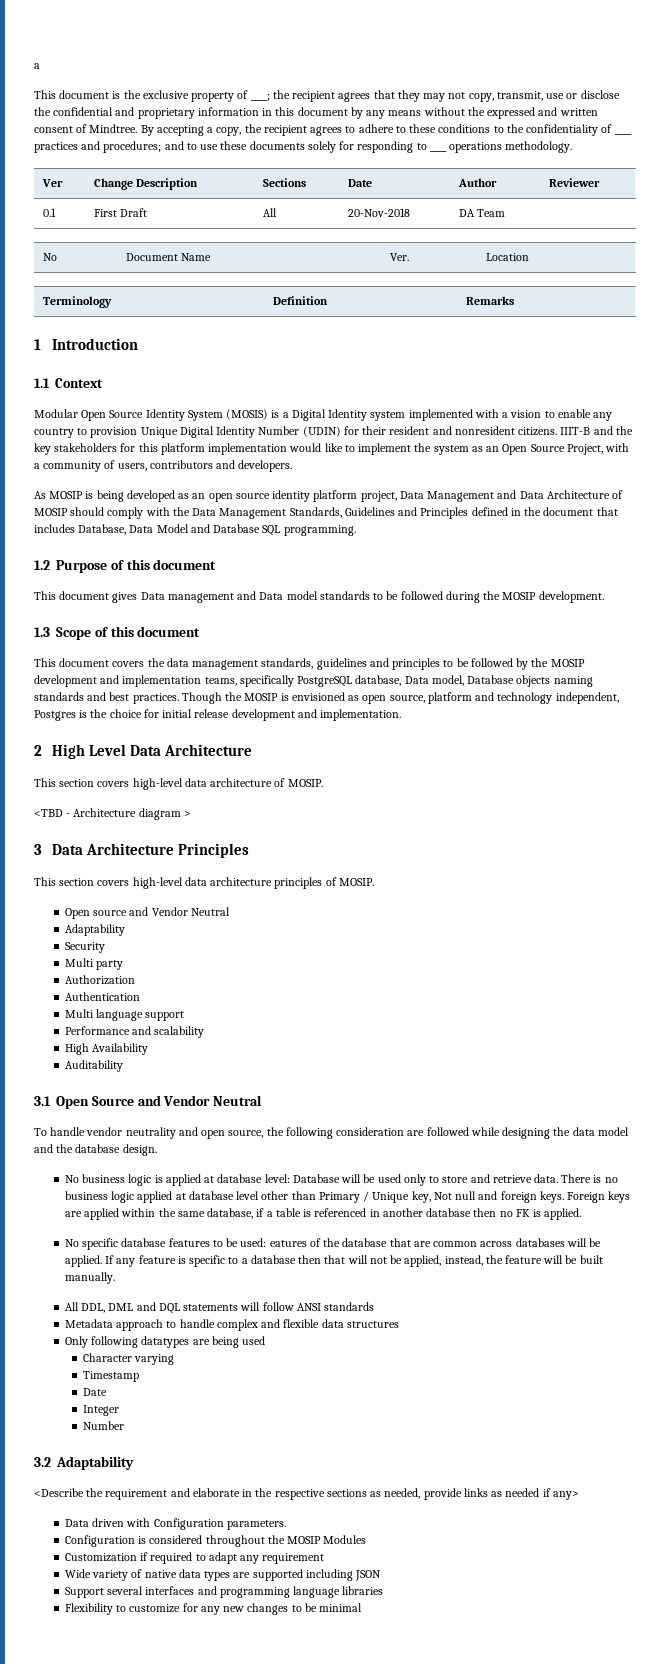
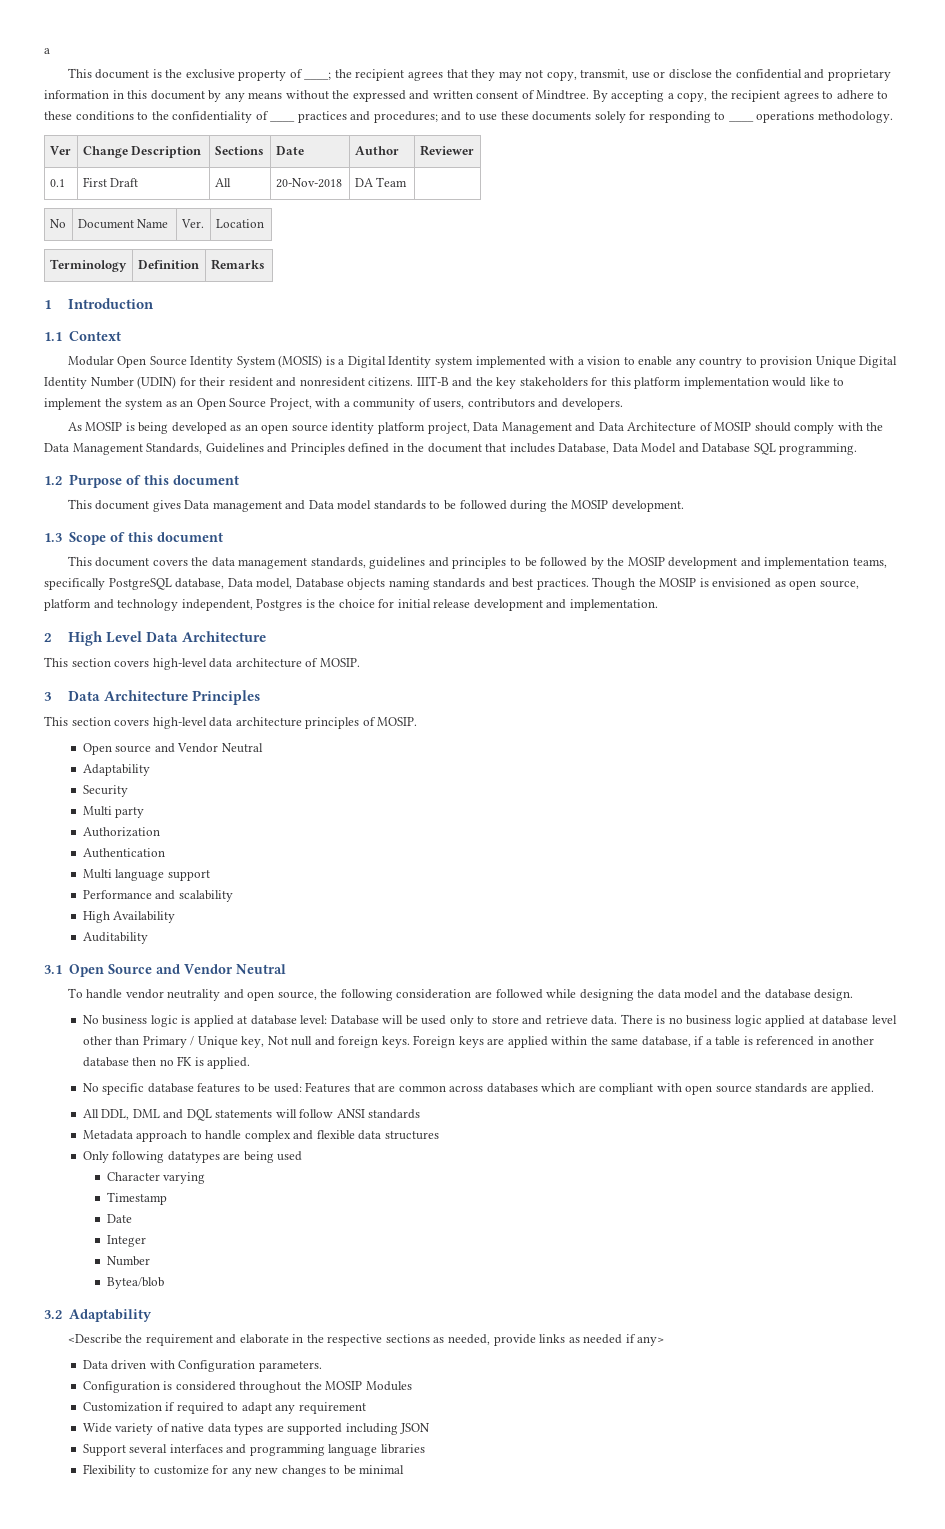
[34,808,191,820] // <TBD - Architecture diagram > -> (360, 662) none
[269,1238,388,1247] eatures of the database -> [305,1082,351,1093] Features
[566,1238,601,1247] [64,1255,603,1267] [64,1272,115,1284] will be applied. If any feature is specific to a database then that will not be applied, instead, the feature will be built manually. -> [541,1083,875,1095] which are compliant with open source standards are applied.
(124, 1425) none -> [106,1277,164,1289] // Bytea/blob

